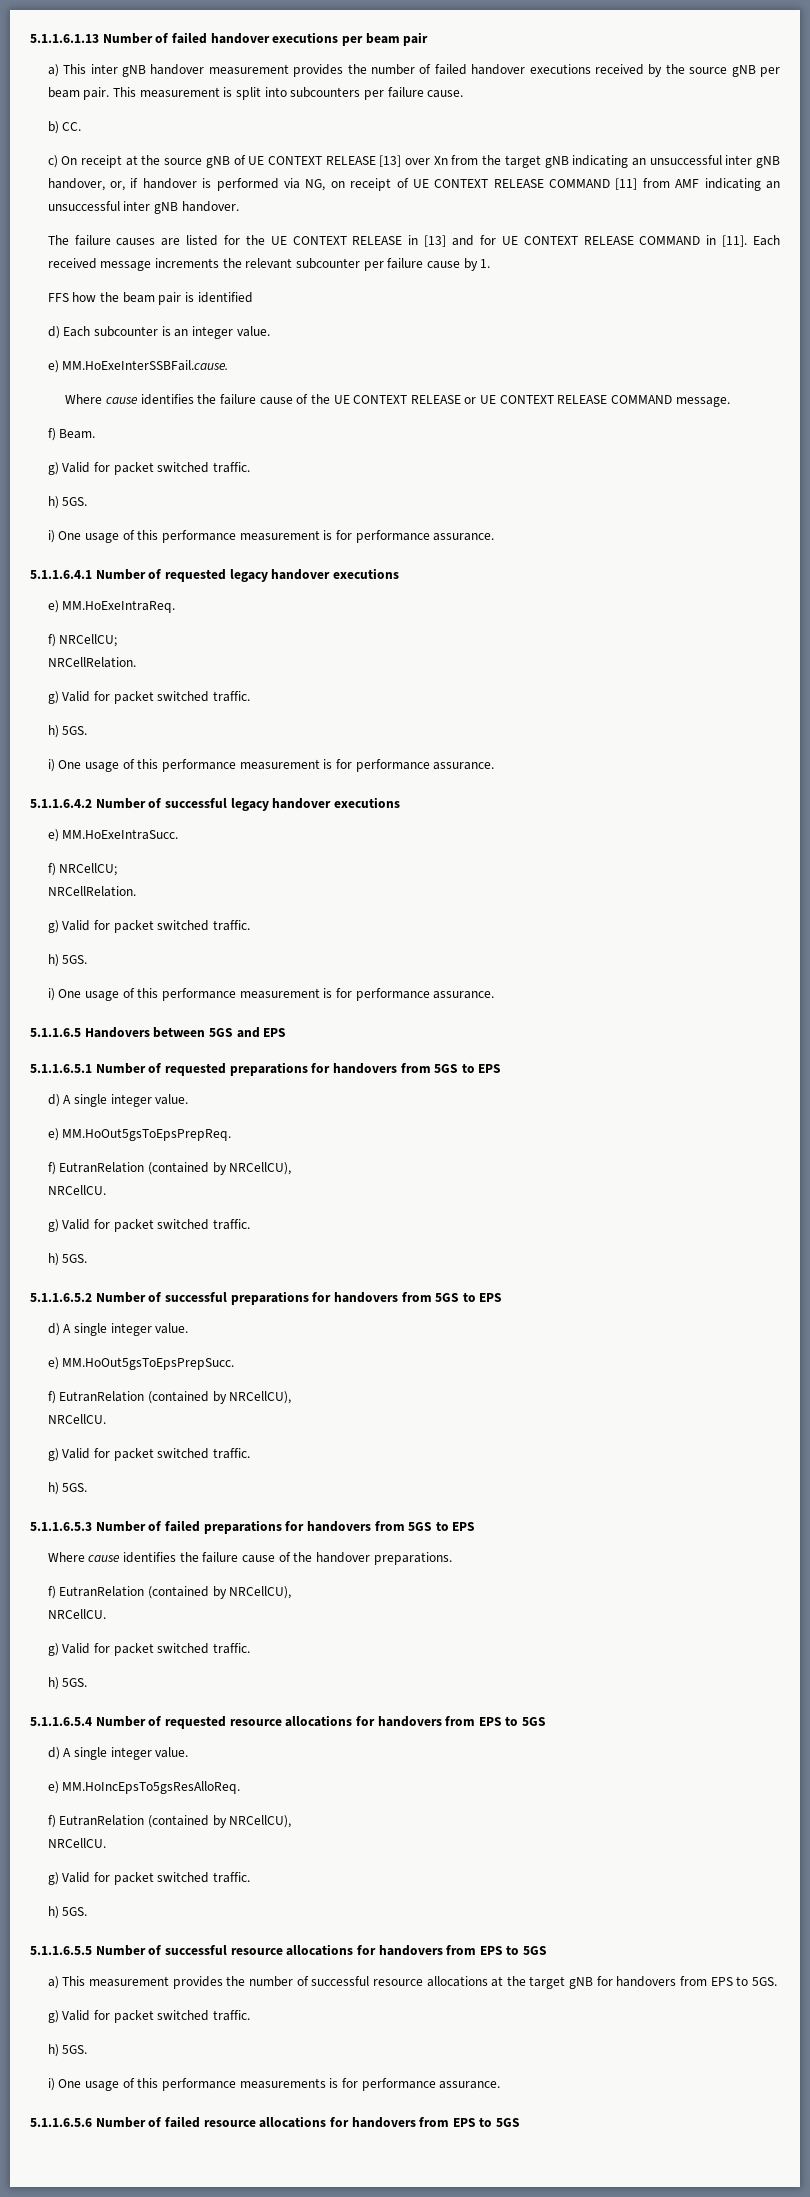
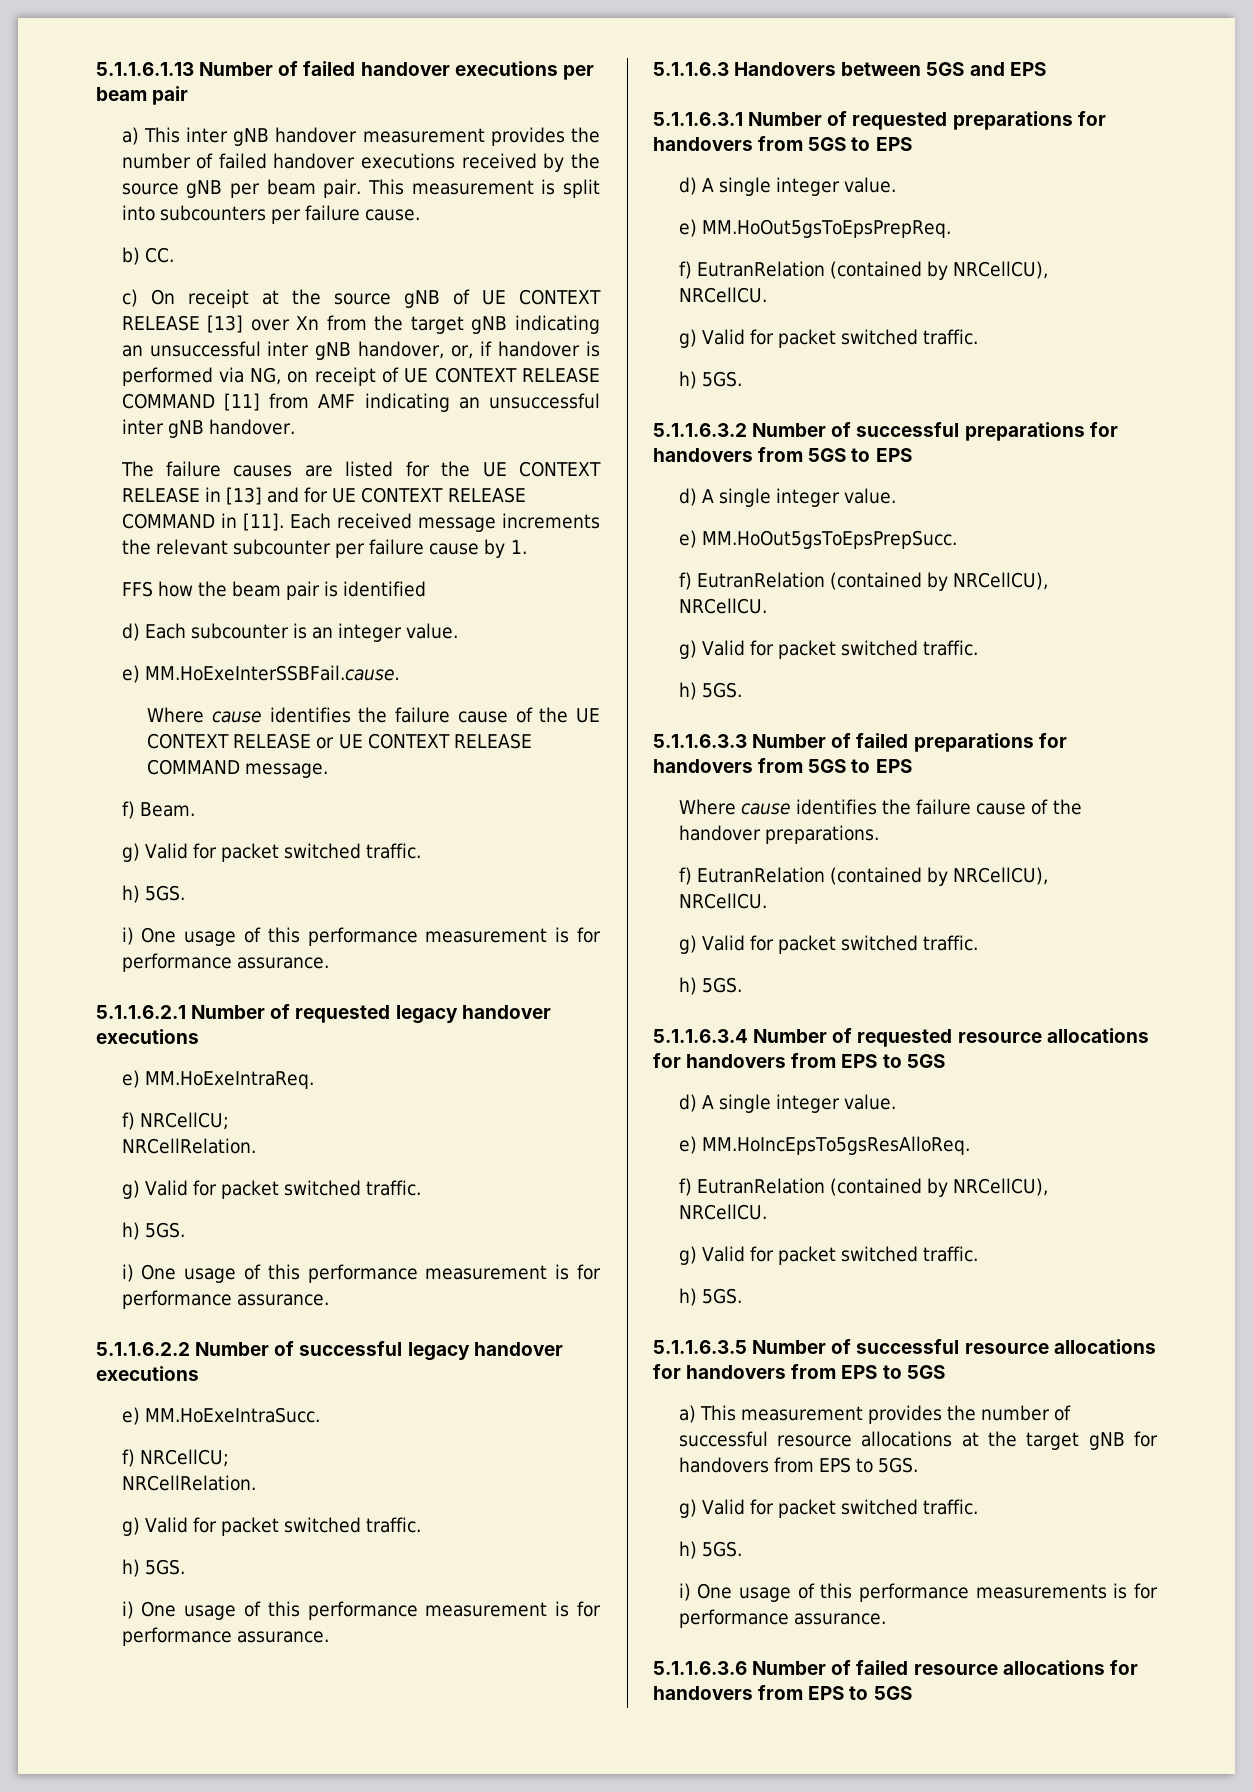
[30,570,92,579] 5.1.1.6.4.1 -> [96,1005,186,1019] 5.1.1.6.2.1
[30,799,92,808] 5.1.1.6.4.2 -> [96,1342,190,1356] 5.1.1.6.2.2
[30,1028,81,1037] 5.1.1.6.5 -> [653,62,729,76] 5.1.1.6.3
[30,1064,92,1073] 5.1.1.6.5.1 -> [653,112,743,126] 5.1.1.6.3.1
[30,1293,92,1302] 5.1.1.6.5.2 -> [653,423,747,437] 5.1.1.6.3.2
[30,1522,92,1531] 5.1.1.6.5.3 -> [653,734,747,748] 5.1.1.6.3.3
[30,1717,92,1726] 5.1.1.6.5.4 -> [653,1029,748,1043] 5.1.1.6.3.4
[30,1946,92,1955] 5.1.1.6.5.5 -> [653,1340,747,1354] 5.1.1.6.3.5
[30,2118,92,2127] 5.1.1.6.5.6 -> [653,1661,747,1675] 5.1.1.6.3.6

